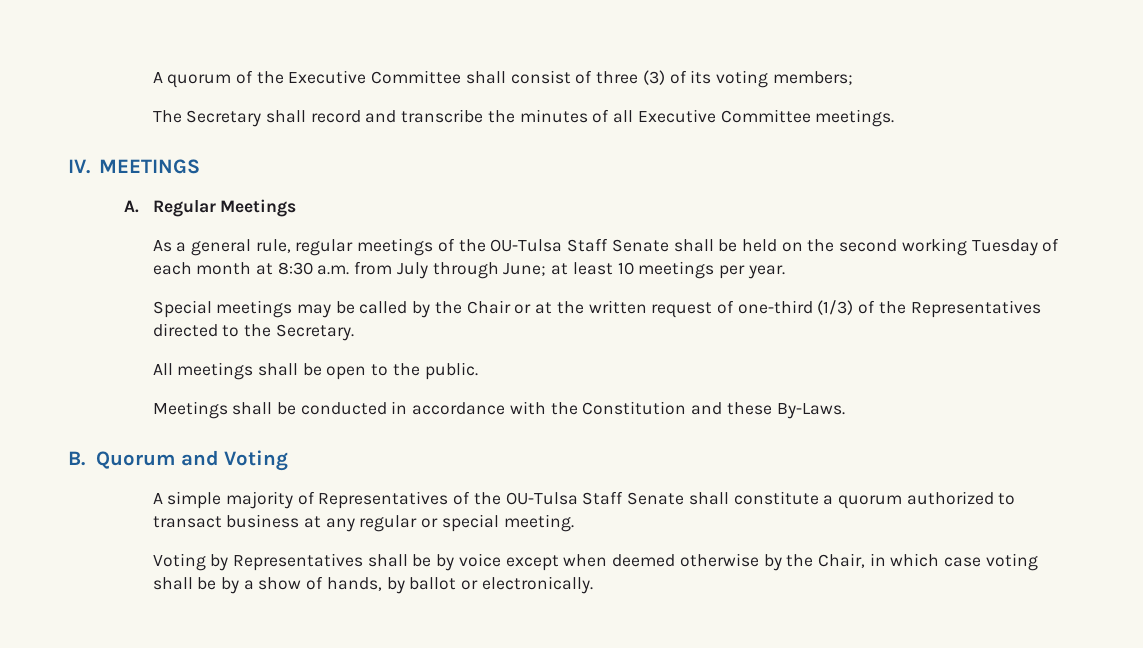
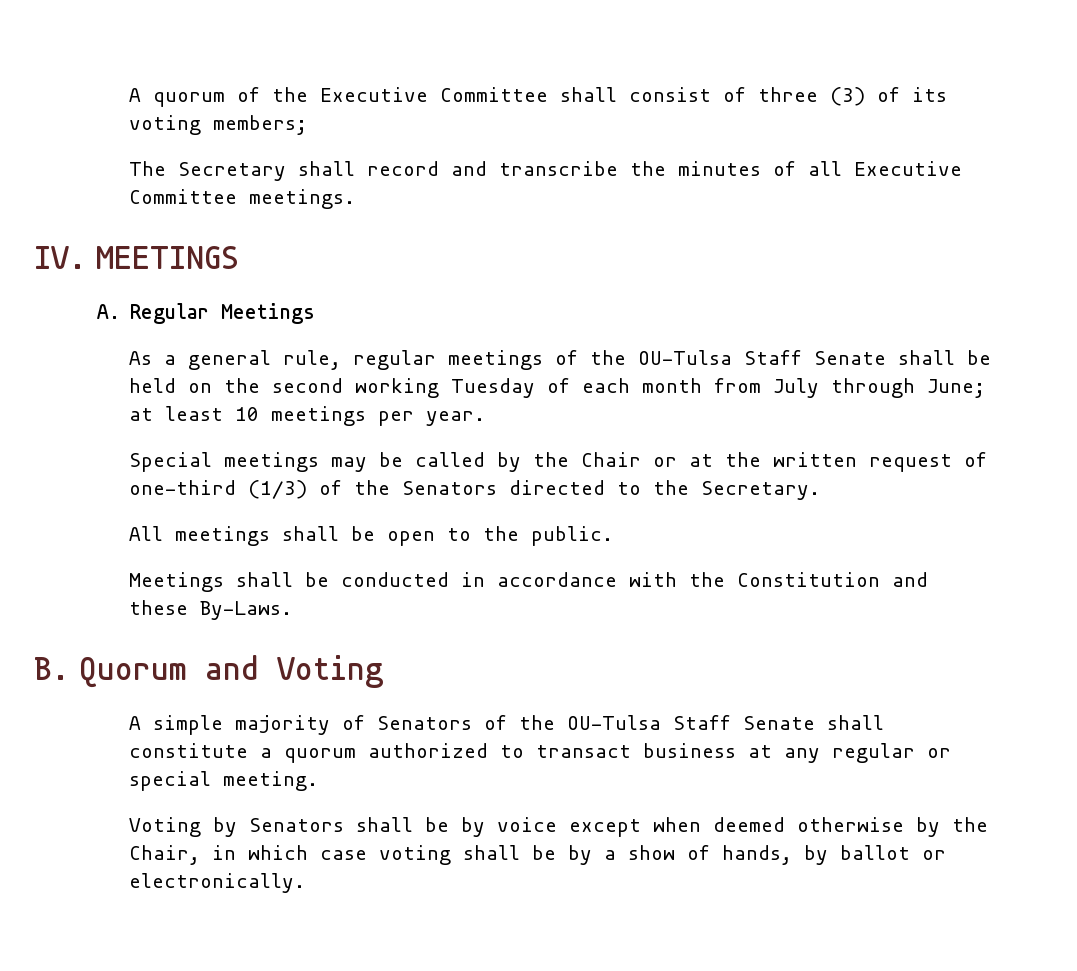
[256,262,350,275] at 8:30 a.m. -> (702, 385) none
[910,300,1041,318] Representatives -> [401,481,497,495] Senators
[318,491,449,509] Representatives -> [376,716,472,730] Senators
[233,553,364,571] Representatives -> [248,818,344,832] Senators

